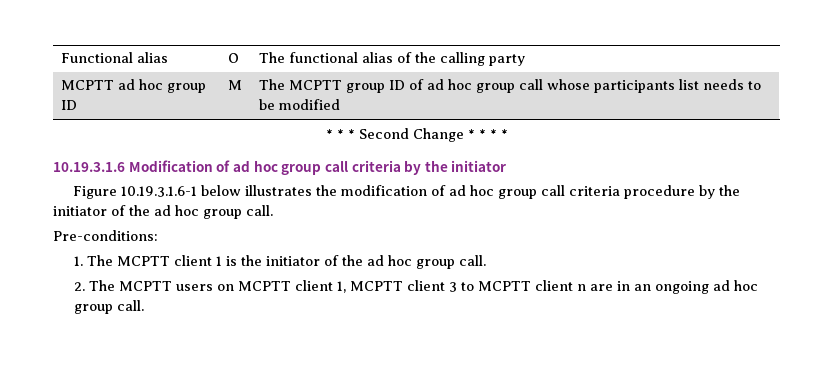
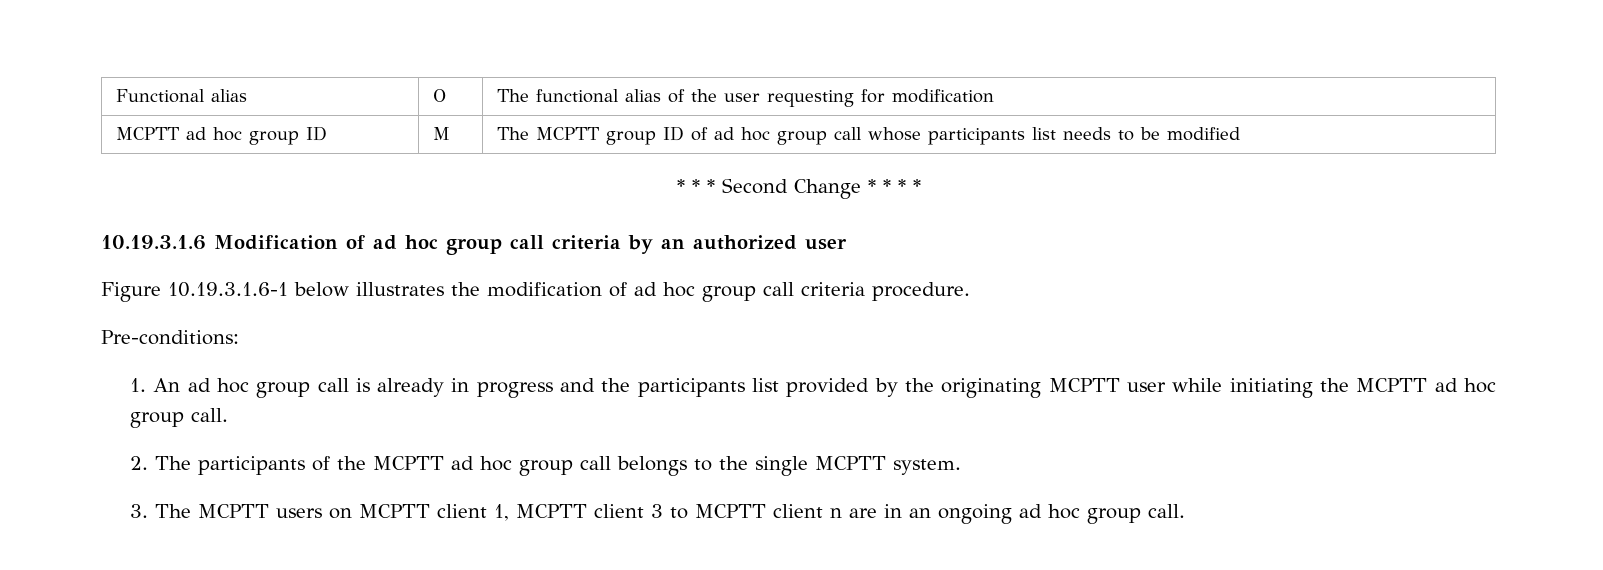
[439,52,525,66] calling party -> [724,89,995,107] user requesting for modification
[424,160,507,172] the initiator -> [661,235,847,250] an authorized user
[624,185,741,199] [53,205,273,219] [53,230,158,241] [74,255,364,266] procedure by the initiator of the ad hoc group call. // Pre-conditions: // 1. The MCPTT client 1 is the initiator of the -> [872,282,970,301] [101,330,239,345] [129,378,1428,398] procedure. // Pre-conditions: // 1. An ad hoc group call is already in progress and the participants list provided by the originating MCPTT user while initiating the MCPTT
(116, 285) none -> [197,456,961,476] [129,504,191,518] participants of the MCPTT ad hoc group call belongs to the single MCPTT system. // 3. The

